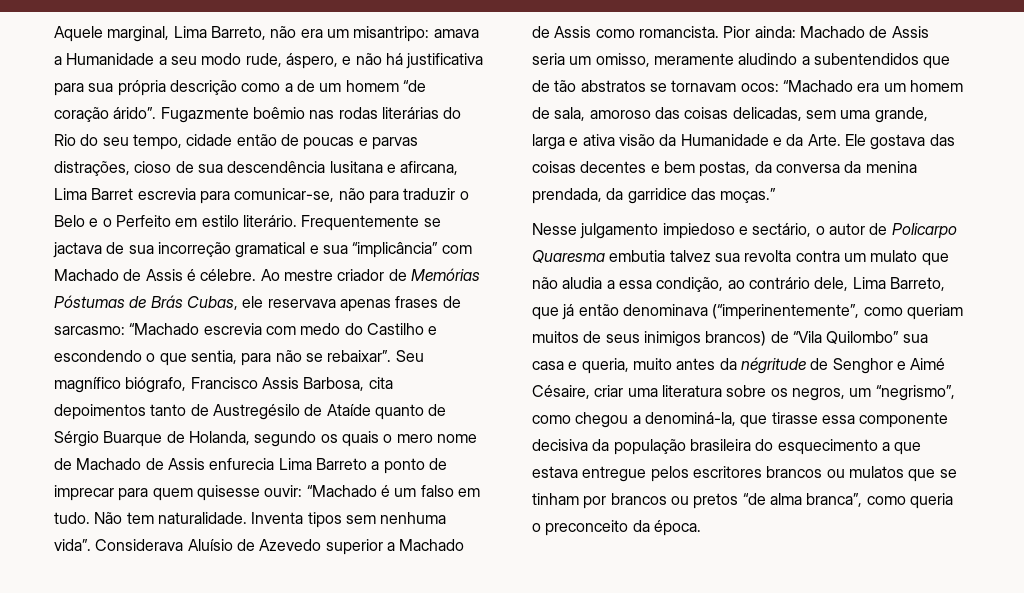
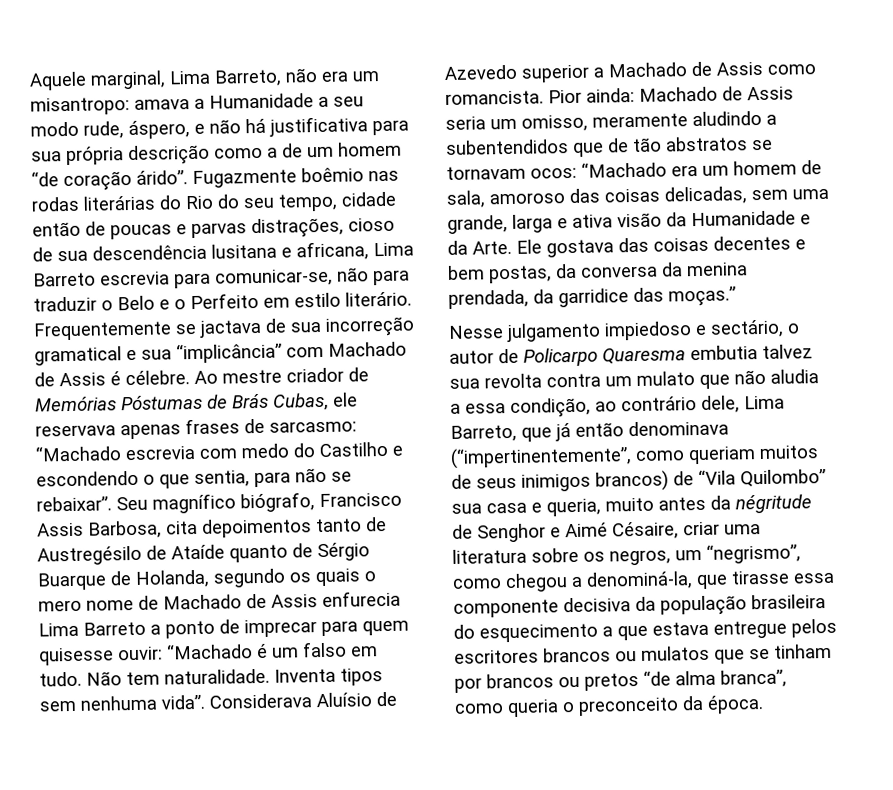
[353,26,430,42] misantripo: -> [30,97,130,116] misantropo:
[400,161,459,175] [54,188,134,200] afircana, Lima Barret -> [296,241,414,261] [33,272,96,287] africana, Lima Barreto
[712,304,860,320] (“imperinentemente”, -> [450,446,632,469] (“impertinentemente”,

